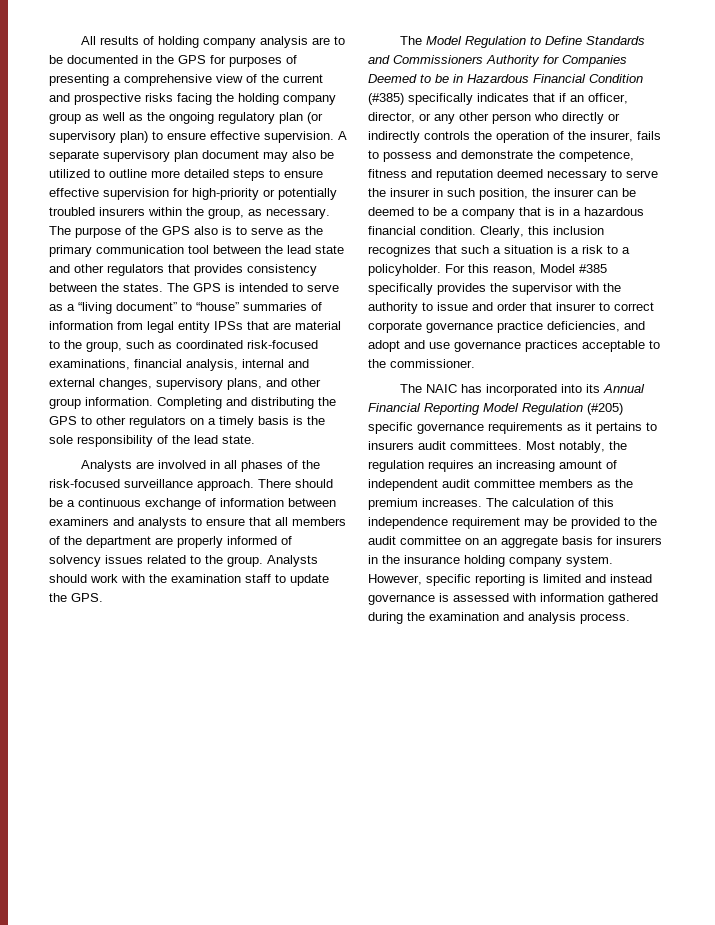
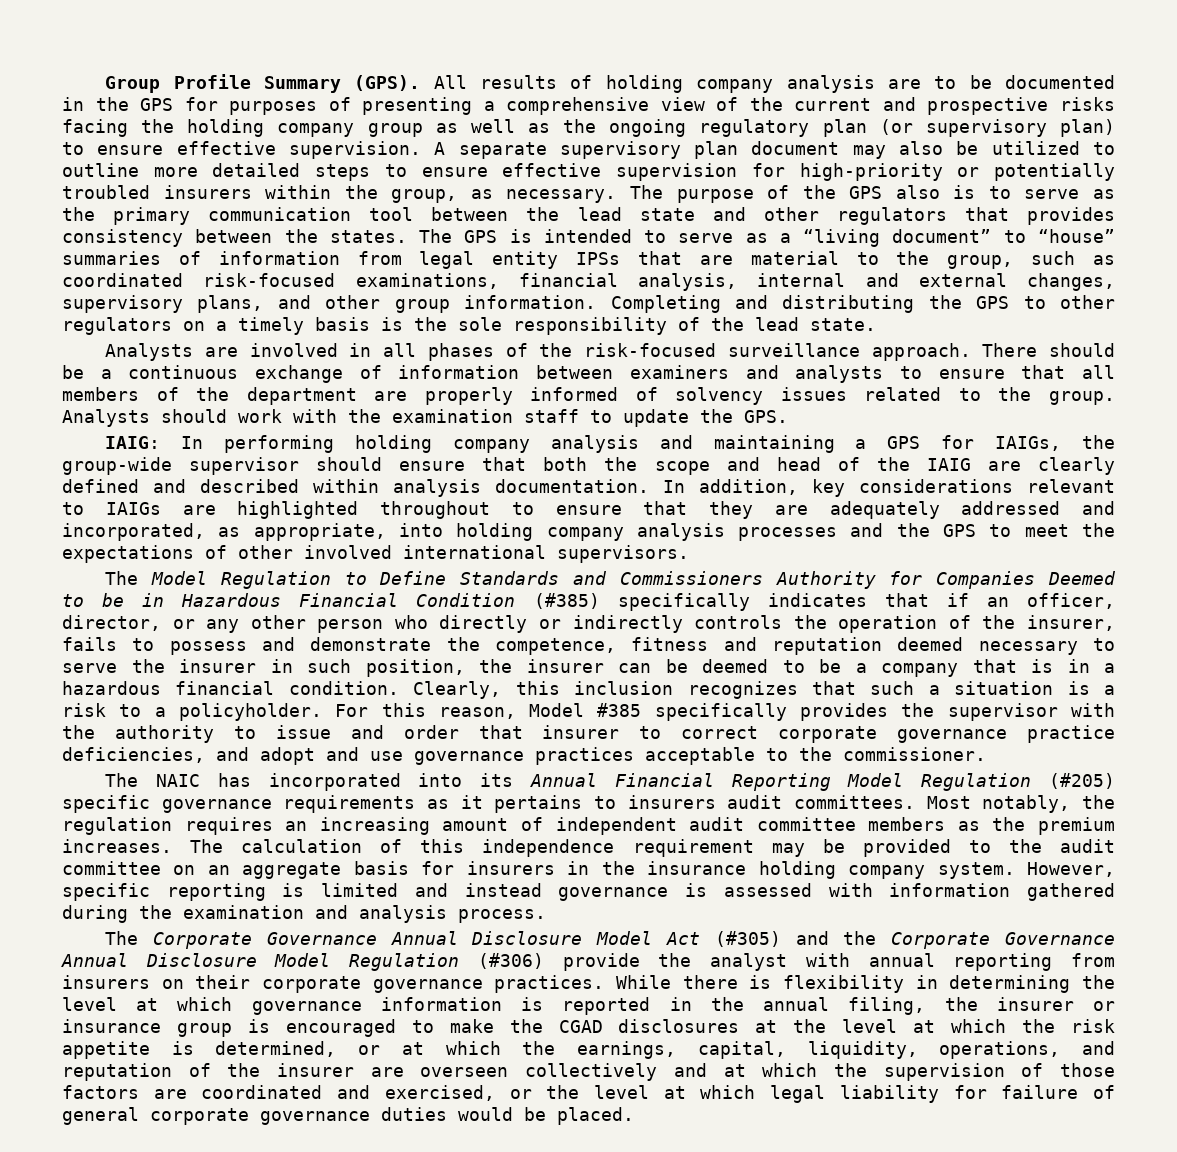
(80, 40) none -> [105,74,421,93] Group Profile Summary (GPS).
(103, 597) none -> [105,435,1115,453] [62,457,1115,475] [62,479,1115,497] [62,501,1115,519] [62,523,1115,541] [62,545,689,563] // IAIG: In performing holding company analysis and maintaining a GPS for IAIGs, the group-wide supervisor should ensure that both the scope and head of the IAIG are clearly defined and described within analysis documentation. In addition, key considerations relevant to IAIGs are highlighted throughout to ensure that they are adequately addressed and incorporated, as appropriate, into holding company analysis processes and the GPS to meet the expectations of other involved international supervisors.
(630, 618) none -> [105,931,1115,949] [61,953,1116,971] [62,975,1115,993] [62,997,1116,1015] [62,1019,1115,1037] [62,1041,1115,1059] [62,1063,1116,1081] [62,1085,1115,1103] [62,1107,634,1125] // The Corporate Governance Annual Disclosure Model Act (#305) and the Corporate Governance Annual Disclosure Model Regulation (#306) provide the analyst with annual reporting from insurers on their corporate governance practices. While there is flexibility in determining the level at which governance information is reported in the annual filing, the insurer or insurance group is encouraged to make the CGAD disclosures at the level at which the risk appetite is determined, or at which the earnings, capital, liquidity, operations, and reputation of the insurer are overseen collectively and at which the supervision of those factors are coordinated and exercised, or the level at which legal liability for failure of general corporate governance duties would be placed.

